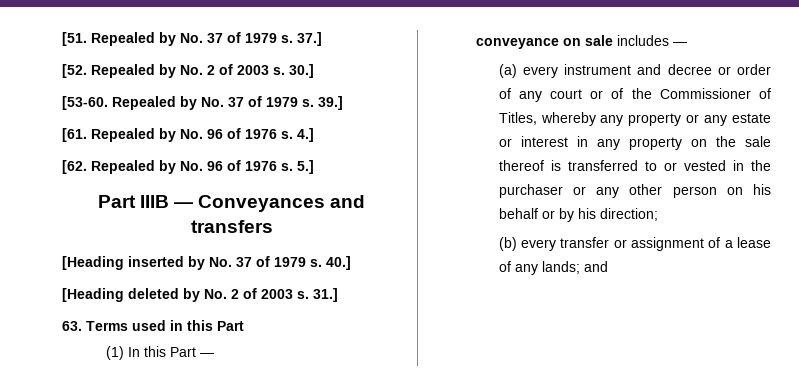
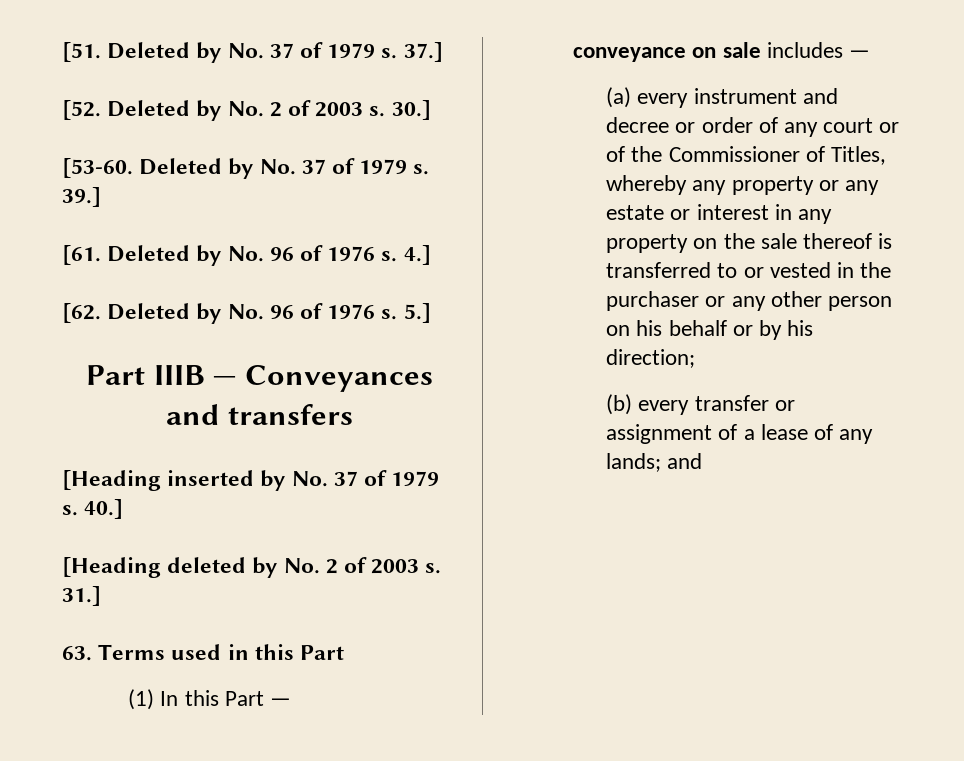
[91,32,155,46] Repealed -> [107,42,191,59] Deleted
[91,64,155,78] Repealed -> [107,100,191,117] Deleted
[112,96,176,110] Repealed -> [139,158,223,175] Deleted
[91,128,155,142] Repealed -> [107,245,191,262] Deleted
[91,160,155,174] Repealed -> [107,303,191,320] Deleted

